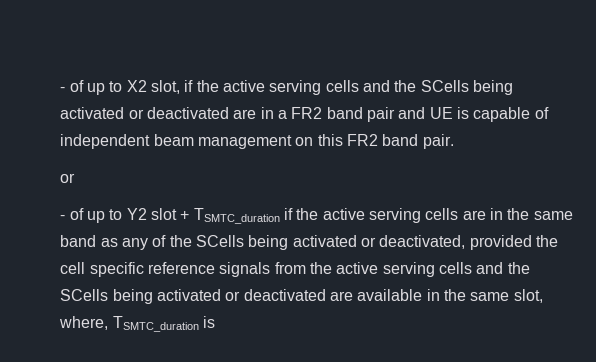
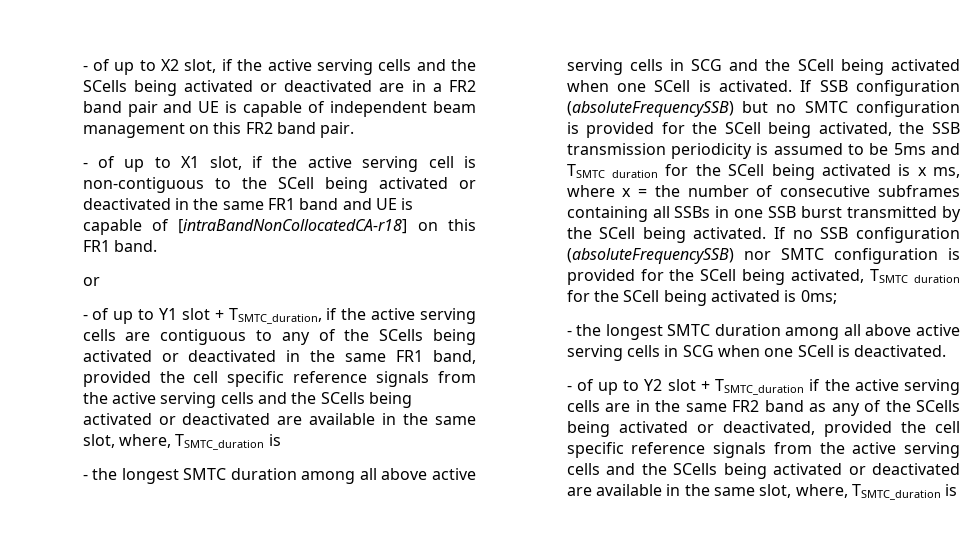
[60,173,76,183] or -> [82,156,477,172] [82,177,476,193] [82,198,414,210] [82,219,477,235] [82,240,157,252] [82,277,100,286] [82,308,477,324] [82,329,477,345] [82,350,476,364] [82,371,476,387] [82,392,412,408] [82,413,476,425] [82,434,281,450] [82,468,477,484] [566,59,960,75] [566,80,960,96] [566,101,961,117] [566,122,960,138] [566,143,960,159] [566,164,960,180] [566,185,960,197] [566,206,962,222] [566,227,960,243] [566,248,961,264] [566,269,960,285] [566,290,837,306] [566,324,960,340] [566,345,947,361] - of up to X1 slot, if the active serving cell is non-contiguous to the SCell being activated or deactivated in the same FR1 band and UE is capable of [intraBandNonCollocatedCA-r18] on this FR1 band. // or // - of up to Y1 slot + TSMTC_duration, if the active serving cells are contiguous to any of the SCells being activated or deactivated in the same FR1 band, provided the cell specific reference signals from the active serving cells and the SCells being activated or deactivated are available in the same slot, where, TSMTC_duration is // - the longest SMTC duration among all above active serving cells in SCG and the SCell being activated when one SCell is activated. If SSB configuration (absoluteFrequencySSB) but no SMTC configuration is provided for the SCell being activated, the SSB transmission periodicity is assumed to be 5ms and TSMTC duration for the SCell being activated is x ms, where x = the number of consecutive subframes containing all SSBs in one SSB burst transmitted by the SCell being activated. If no SSB configuration (absoluteFrequencySSB) nor SMTC configuration is provided for the SCell being activated, TSMTC duration for the SCell being activated is 0ms; // - the longest SMTC duration among all above active serving cells in SCG when one SCell is deactivated.
(573, 215) none -> [732,400,760,412] FR2

